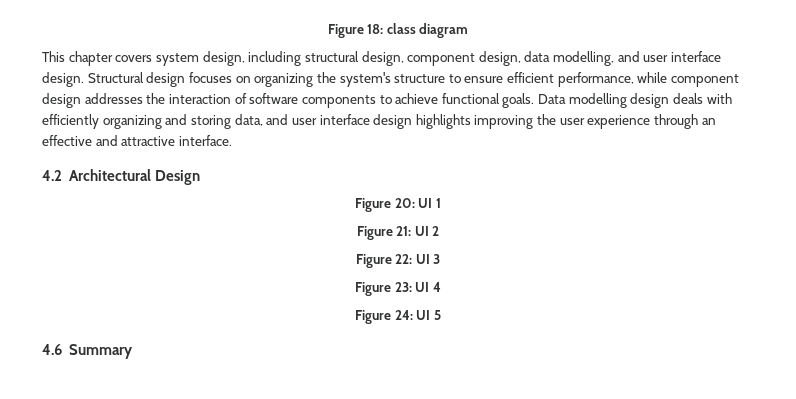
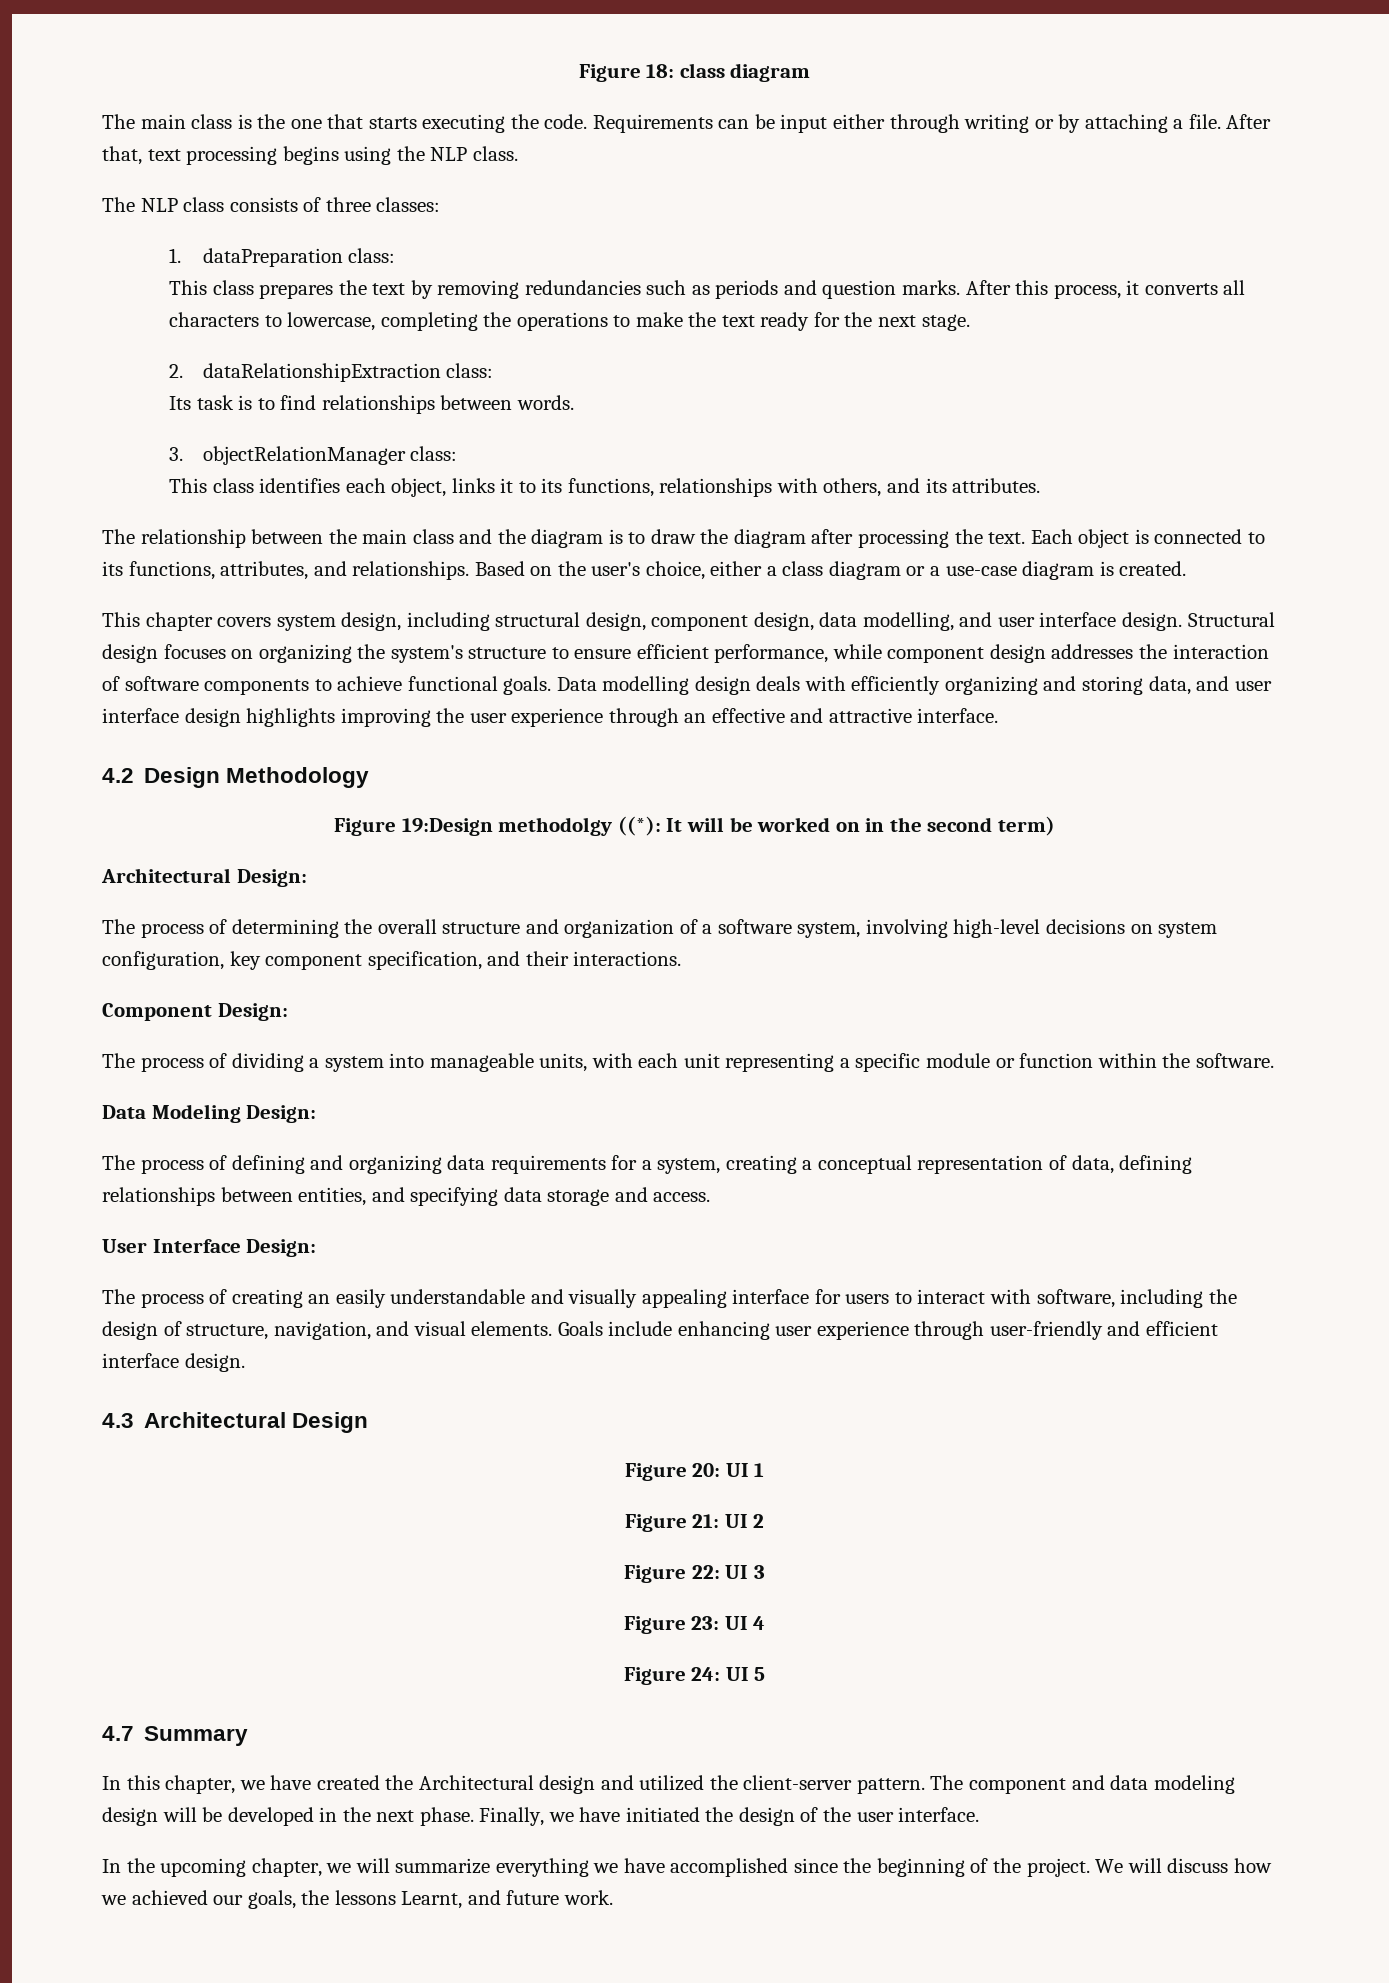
(469, 30) none -> [102,114,1272,133] [102,146,518,165] [102,197,441,212] [169,248,396,267] [169,280,1246,299] [169,312,970,331] [169,363,494,382] [169,395,574,414] [169,446,458,465] [169,478,1041,497] [102,529,1265,548] [102,561,1187,580] // The main class is the one that starts executing the code. Requirements can be input either through writing or by attaching a file. After that, text processing begins using the NLP class. // The NLP class consists of three classes: // 1. dataPreparation class: // This class prepares the text by removing redundancies such as periods and question marks. After this process, it converts all characters to lowercase, completing the operations to make the text ready for the next stage. // 2. dataRelationshipExtraction class: // Its task is to find relationships between words. // 3. objectRelationManager class: // This class identifies each object, links it to its functions, relationships with others, and its attributes. // The relationship between the main class and the diagram is to draw the diagram after processing the text. Each object is connected to its functions, attributes, and relationships. Based on the user's choice, either a class diagram or a use-case diagram is created.
(62, 175) none -> [144,767,370,788] [334,816,1055,836] [101,868,307,887] [102,919,1218,938] [102,951,682,970] [102,1003,288,1021] [102,1053,1274,1072] [102,1104,317,1123] [102,1155,1193,1174] [102,1187,711,1206] [102,1239,317,1257] [102,1289,1237,1308] [102,1321,1219,1340] [102,1353,245,1372] [102,1413,134,1428] Design Methodology // Figure 19:Design methodolgy ((*): It will be worked on in the second term) // Architectural Design: // The process of determining the overall structure and organization of a software system, involving high-level decisions on system configuration, key component specification, and their interactions. // Component Design: // The process of dividing a system into manageable units, with each unit representing a specific module or function within the software. // Data Modeling Design: // The process of defining and organizing data requirements for a system, creating a conceptual representation of data, defining relationships between entities, and specifying data storage and access. // User Interface Design: // The process of creating an easily understandable and visually appealing interface for users to interact with software, including the design of structure, navigation, and visual elements. Goals include enhancing user experience through user-friendly and efficient interface design. // 4.3
[42,344,62,355] 4.6 -> [102,1726,134,1741] 4.7
(133, 351) none -> [102,1775,1235,1794] [102,1807,980,1826] [102,1858,1272,1877] [101,1890,613,1909] // In this chapter, we have created the Architectural design and utilized the client-server pattern. The component and data modeling design will be developed in the next phase. Finally, we have initiated the design of the user interface. // In the upcoming chapter, we will summarize everything we have accomplished since the beginning of the project. We will discuss how we achieved our goals, the lessons Learnt, and future work.

